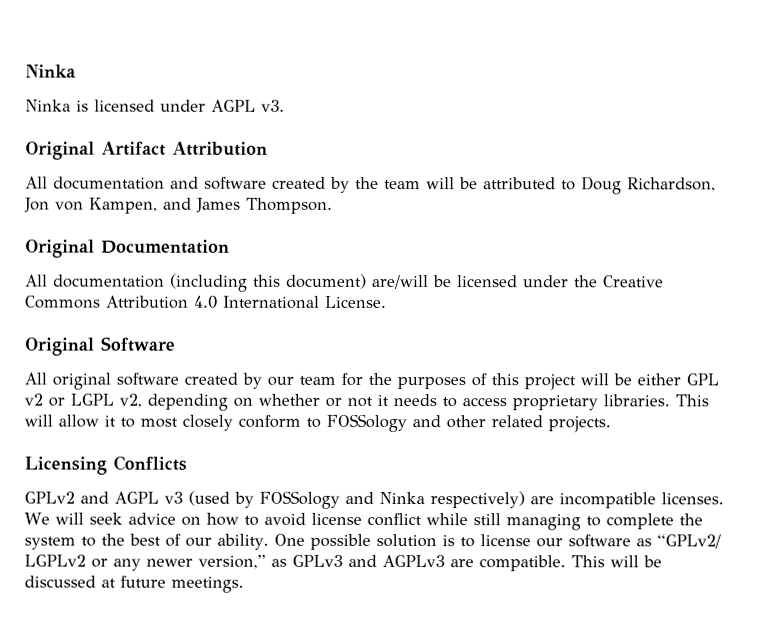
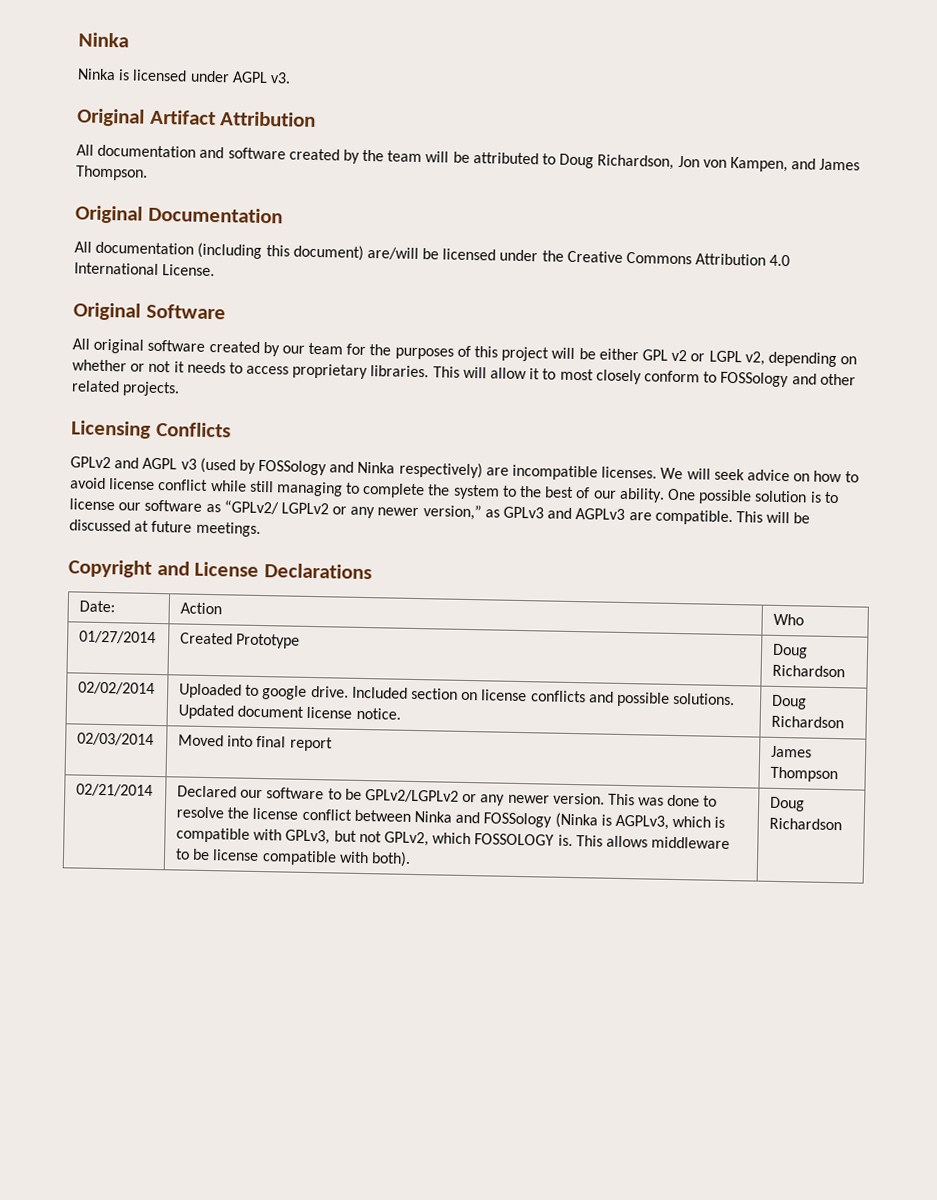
(244, 584) none -> [68,559,373,580] [79,600,116,613] [180,602,223,615] [773,613,805,626] [79,630,157,645] [180,632,301,649] [772,643,809,659] [772,664,846,678] [78,681,156,696] [179,683,736,707] [178,704,401,720] [771,694,808,710] [771,715,845,729] [77,732,155,746] [178,734,333,752] [771,745,813,758] [770,766,839,783] [76,783,154,797] [177,785,718,807] [176,806,726,830] [176,827,731,850] [175,848,411,867] [770,796,806,812] [769,817,843,831] // Copyright and License Declarations // Date: | Action | Who // 01/27/2014 | Created Prototype | Doug Richardson // 02/02/2014 | Uploaded to google drive. Included section on license conflicts and possible solutions. Updated document license notice. | Doug Richardson // 02/03/2014 | Moved into final report | James Thompson // 02/21/2014 | Declared our software to be GPLv2/LGPLv2 or any newer version. This was done to resolve the license conflict between Ninka and FOSSology (Ninka is AGPLv3, which is compatible with GPLv3, but not GPLv2, which FOSSOLOGY is. This allows middleware to be license compatible with both). | Doug Richardson

